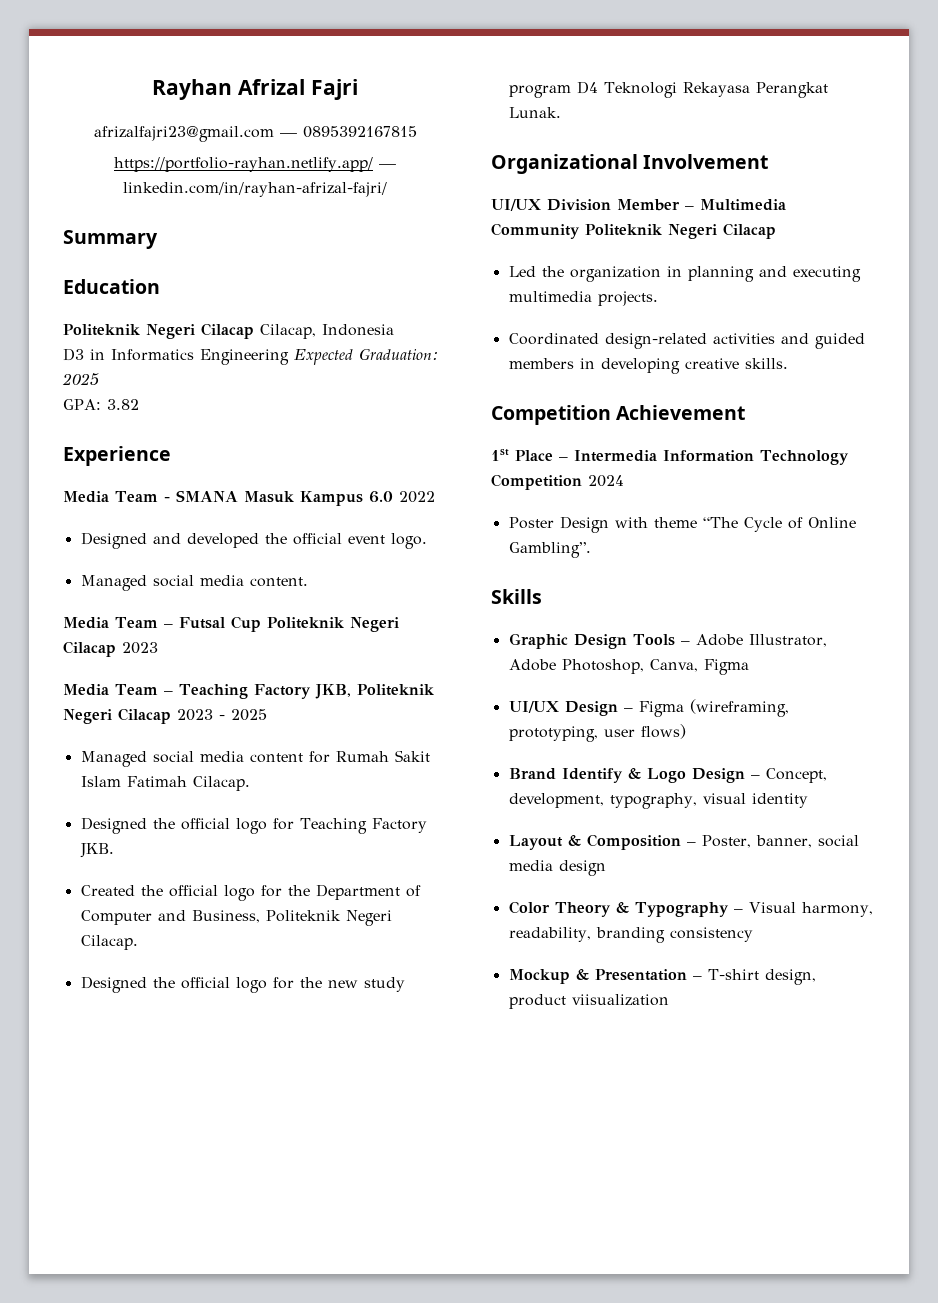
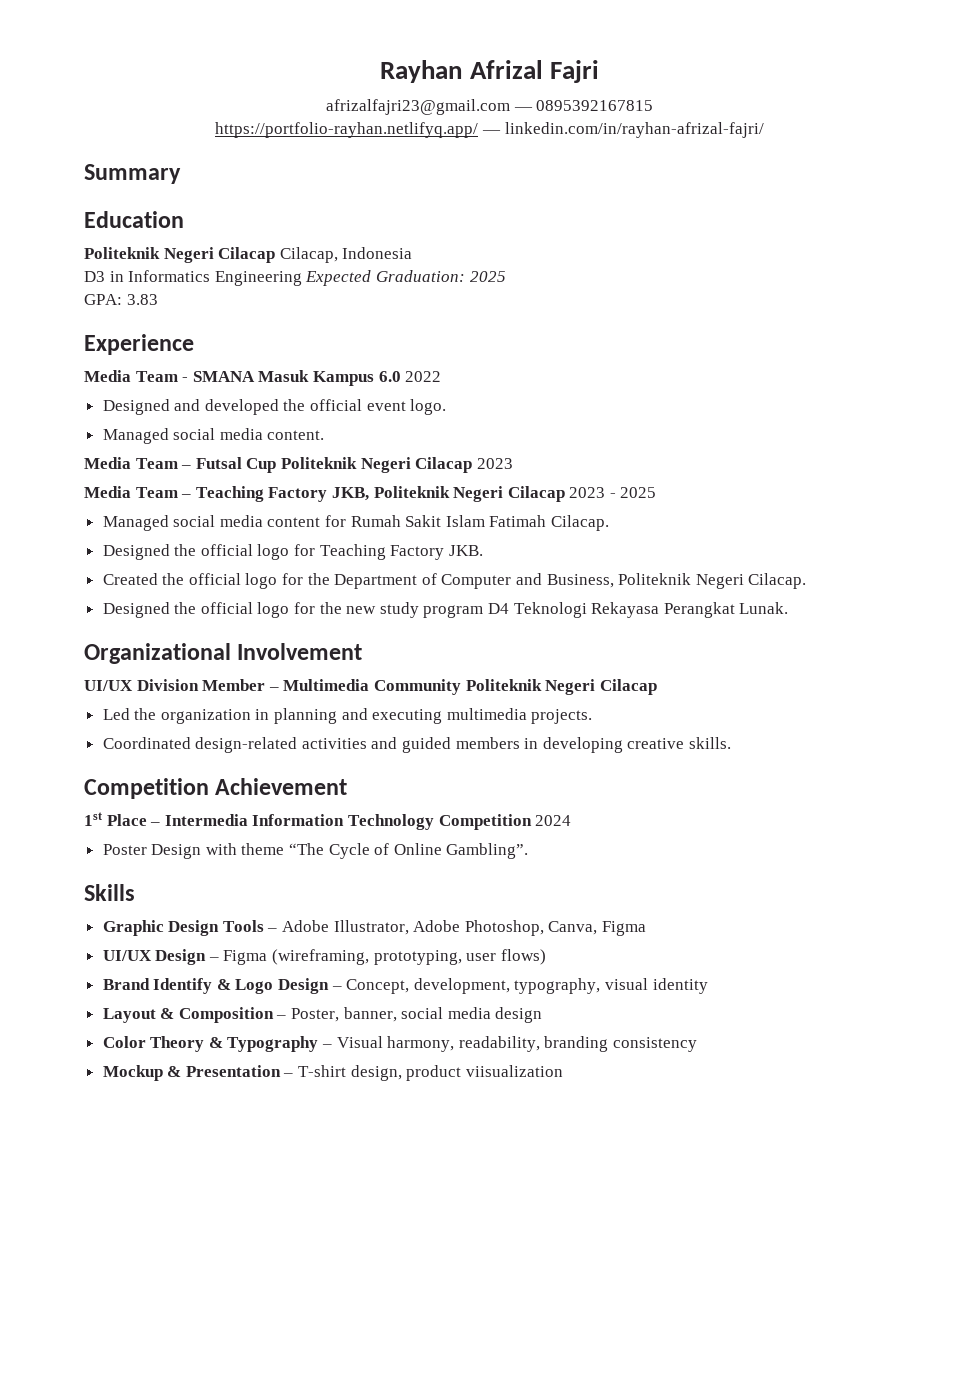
[114,157,374,172] https://portfolio-rayhan.netlify.app/ -> [215,122,479,138] https://portfolio-rayhan.netlifyq.app/
[106,399,139,410] 3.82 -> [126,294,158,305] 3.83

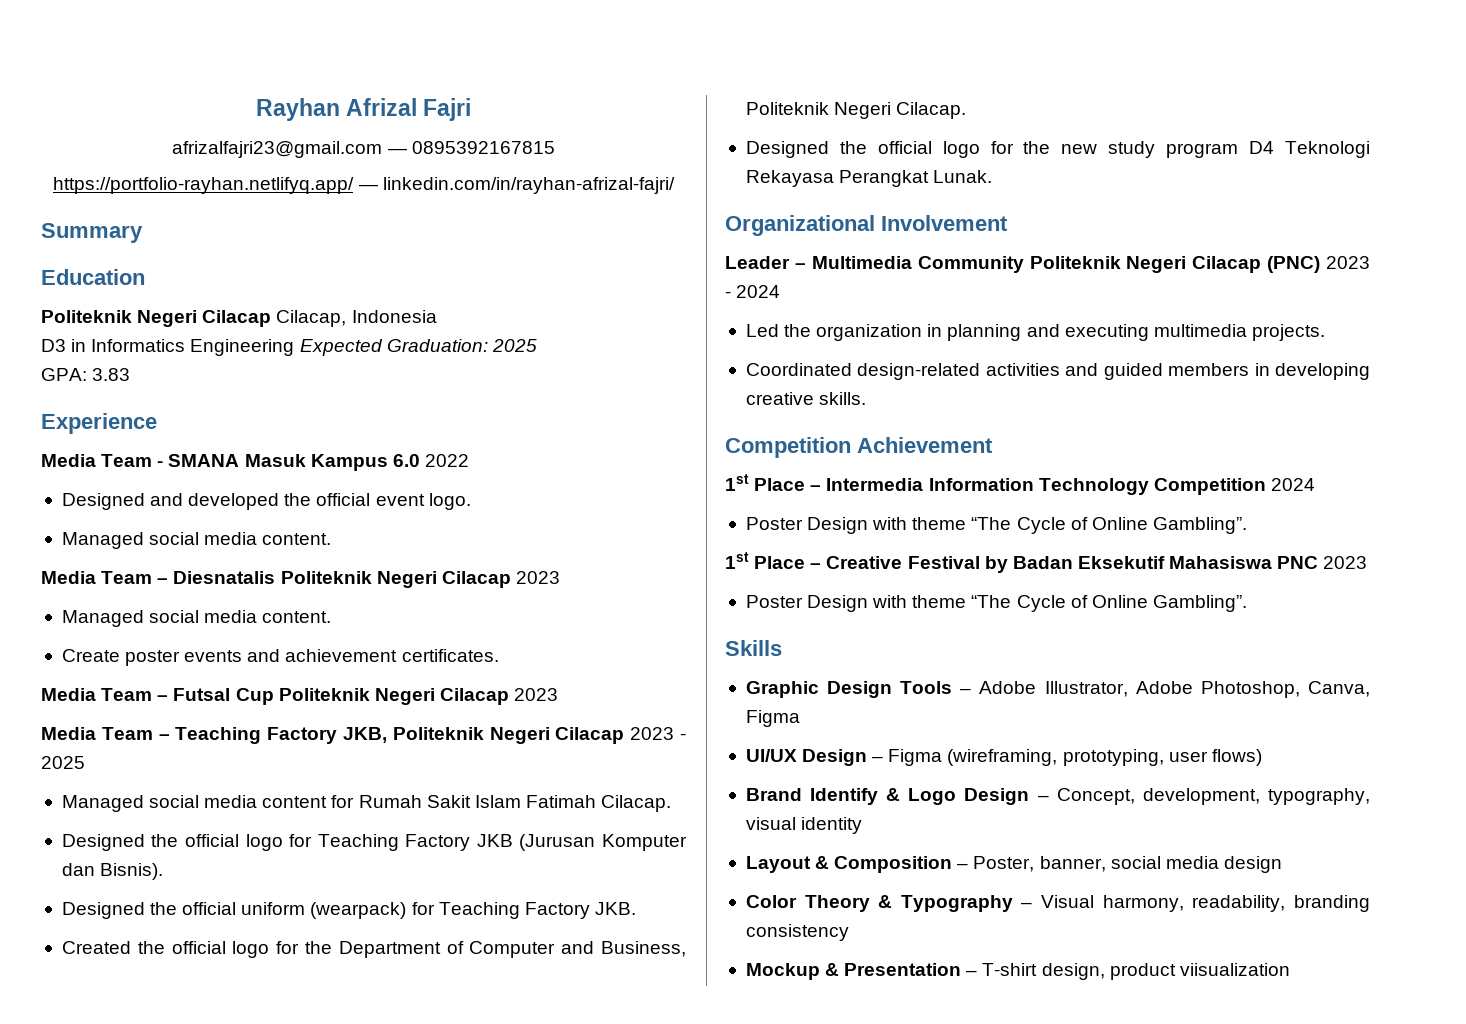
(325, 435) none -> [41,571,560,588] [61,610,332,627] [61,649,499,666] // Media Team – Diesnatalis Politeknik Negeri Cilacap 2023 // Managed social media content. // Create poster events and achievement certificates.
(445, 552) none -> [476,834,688,851] [61,863,164,880] [61,902,590,919] JKB (Jurusan Komputer dan Bisnis). // Designed the official uniform (wearpack) for Teaching Factory
[84,679,266,691] UI/UX Division Member -> [725,256,790,269] Leader
(657, 687) none -> [1267,256,1370,273] [725,285,781,298] (PNC) 2023 - 2024
(529, 851) none -> [725,552,1368,573] [745,595,1247,612] // 1st Place – Creative Festival by Badan Eksekutif Mahasiswa PNC 2023 // Poster Design with theme “The Cycle of Online Gambling”.

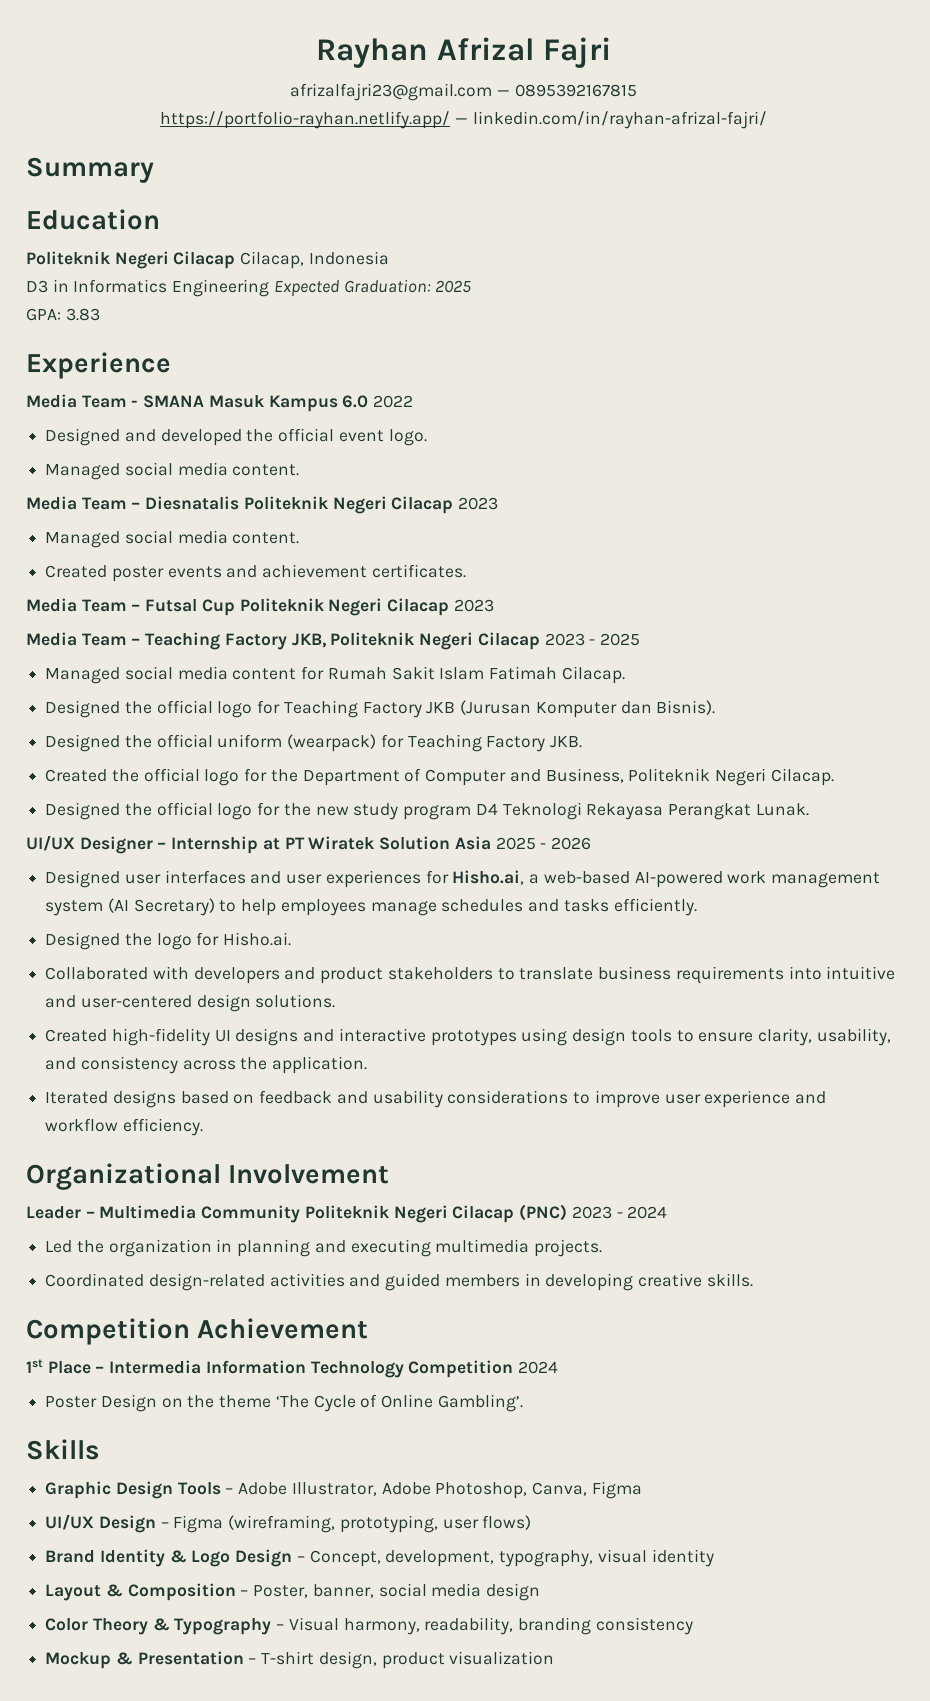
[53,177,355,194] https://portfolio-rayhan.netlifyq.app/ -> [160,111,451,129] https://portfolio-rayhan.netlify.app/
[61,649,120,662] Create -> [45,565,108,578] Created
(993, 176) none -> [26,835,591,854] [45,870,880,888] [45,898,697,916] [45,932,292,950] [45,966,896,984] [45,994,336,1012] [45,1028,891,1046] [45,1056,368,1074] [45,1090,826,1108] [45,1118,203,1136] // UI/UX Designer – Internship at PT Wiratek Solution Asia 2025 - 2026 // Designed user interfaces and user experiences for Hisho.ai, a web-based AI-powered work management system (AI Secretary) to help employees manage schedules and tasks efficiently. // Designed the logo for Hisho.ai. // Collaborated with developers and product stakeholders to translate business requirements into intuitive and user-centered design solutions. // Created high-fidelity UI designs and interactive prototypes using design tools to ensure clarity, usability, and consistency across the application. // Iterated designs based on feedback and usability considerations to improve user experience and workflow efficiency.
[872,517,1247,534] [725,552,1368,573] [745,595,1247,612] with theme “The Cycle of Online Gambling”. // 1st Place – Creative Festival by Badan Eksekutif Mahasiswa PNC 2023 // Poster Design with theme “The Cycle of Online Gambling”. -> [161,1394,523,1412] on the theme ‘The Cycle of Online Gambling’.
[810,788,879,805] Identify -> [99,1549,165,1567] Identity
[1179,963,1290,976] viisualization -> [449,1651,555,1665] visualization

